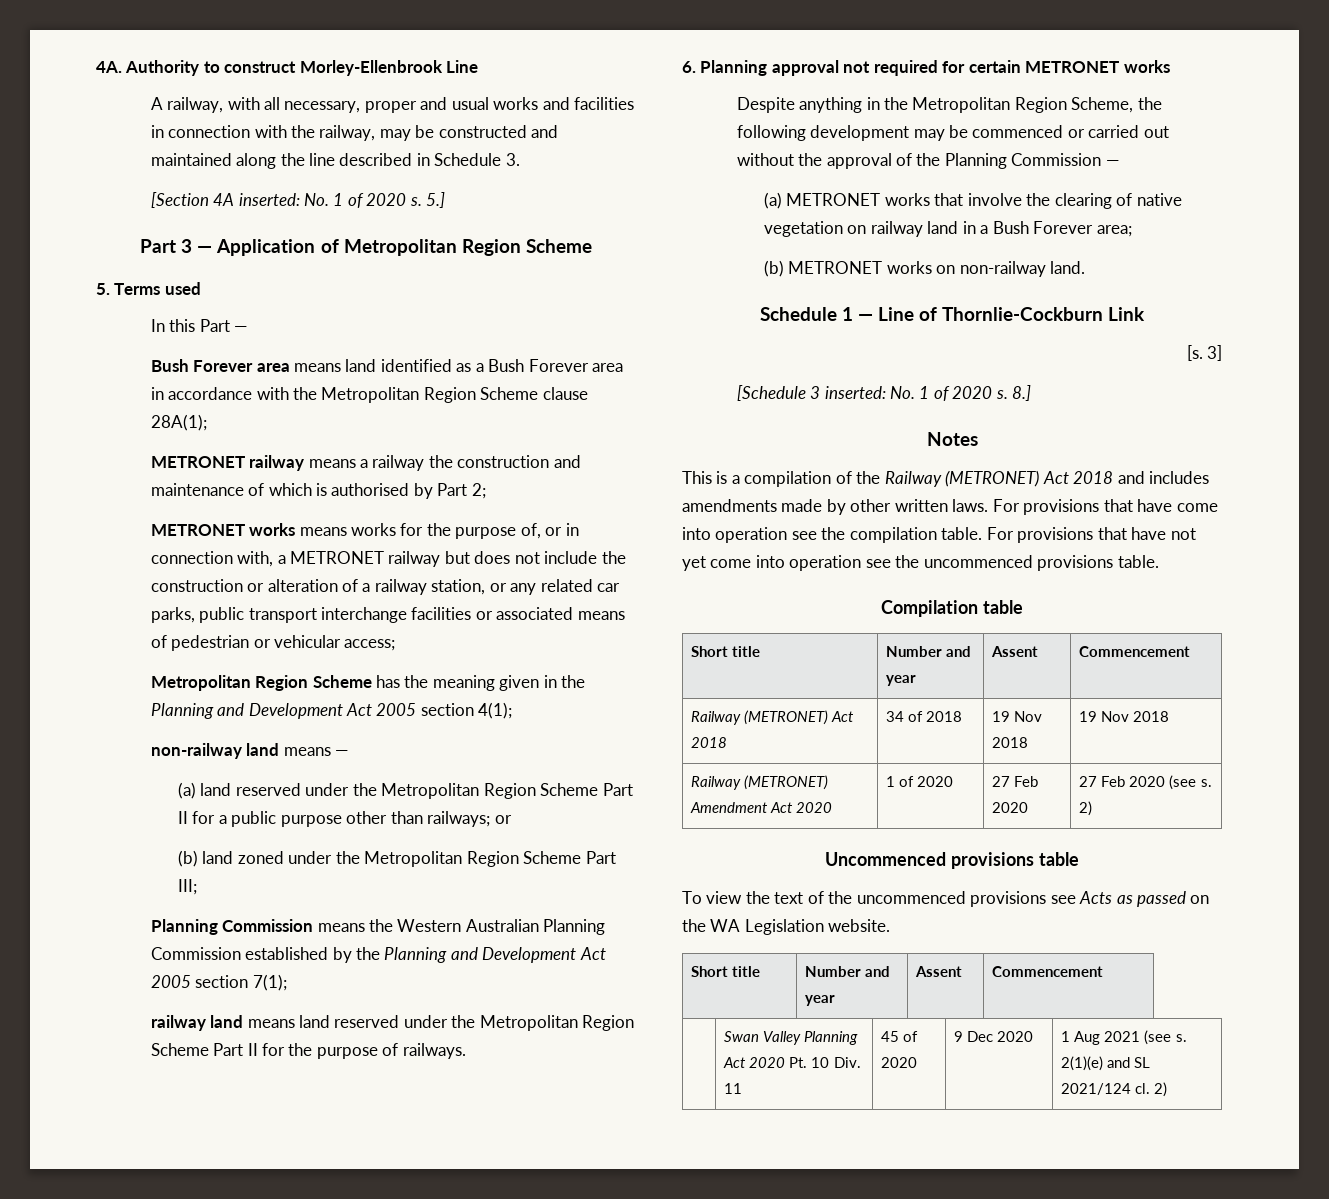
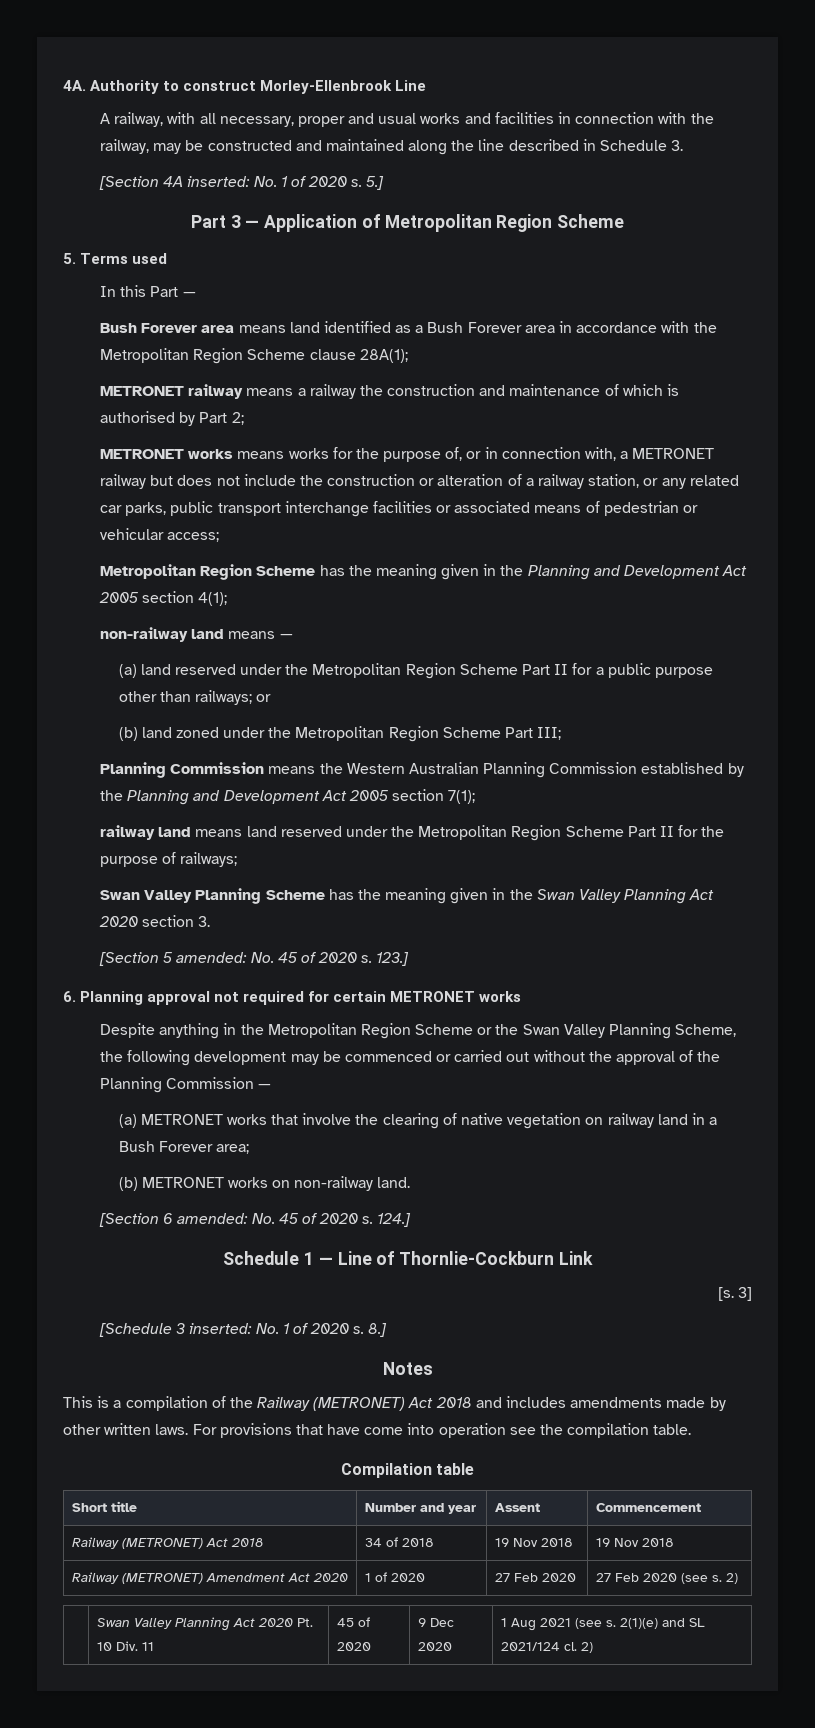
[402,1043,466,1059] railways. -> [180,852,238,867] [100,888,715,904] [99,915,211,927] [99,952,410,966] railways; // Swan Valley Planning Scheme has the meaning given in the Swan Valley Planning Act 2020 section 3. // [Section 5 amended: No. 45 of 2020 s. 123.]
(1067, 105) none -> [415,1023,672,1039] Scheme or the Swan Valley Planning
(1086, 267) none -> [99,1213,412,1227] // [Section 6 amended: No. 45 of 2020 s. 124.]
[986,527,1196,543] [682,555,1159,571] For provisions that have not yet come into operation see the uncommenced provisions table. -> (692, 1429) none
[825,852,1079,869] [682,891,1210,907] [682,919,891,935] [691,966,761,977] [805,966,891,977] [805,995,836,1006] [915,966,963,977] [992,966,1104,977] // Uncommenced provisions table // To view the text of the uncommenced provisions see Acts as passed on the WA Legislation website. // Short title | Number and year | Assent | Commencement -> (738, 1578) none

